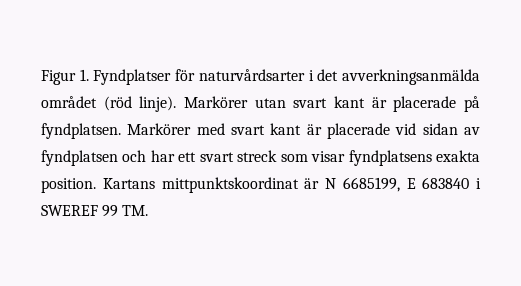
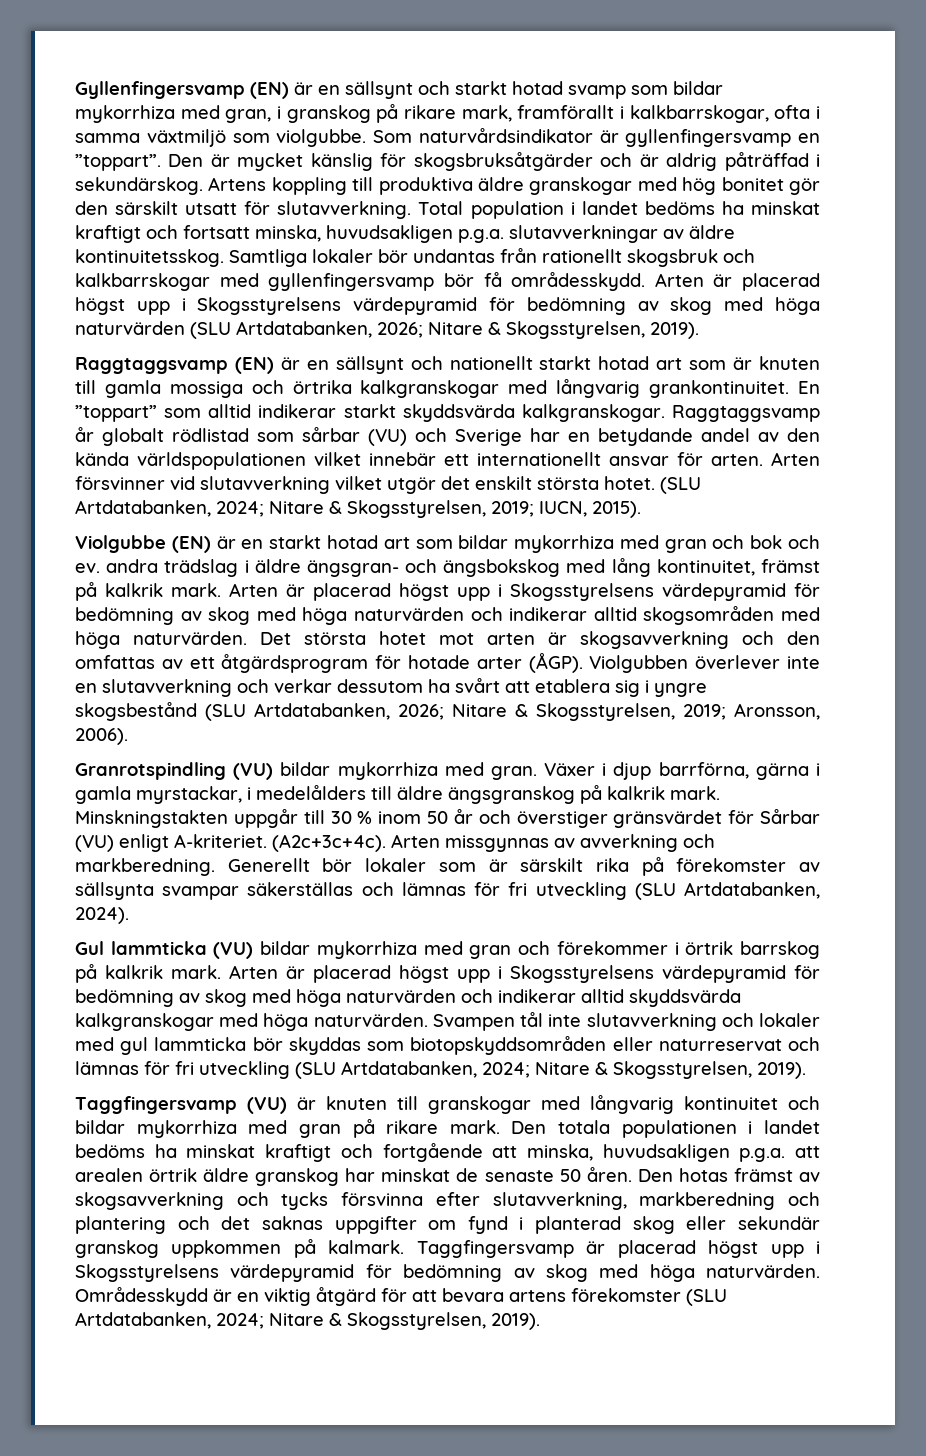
[41,69,481,85] [41,96,480,112] [41,123,480,139] [41,150,481,166] [41,177,481,193] [41,205,149,217] Figur 1. Fyndplatser för naturvårdsarter i det avverkningsanmälda området (röd linje). Markörer utan svart kant är placerade på fyndplatsen. Markörer med svart kant är placerade vid sidan av fyndplatsen och har ett svart streck som visar fyndplatsens exakta position. Kartans mittpunktskoordinat är N 6685199, E 683840 i SWEREF 99 TM. -> [75,81,723,99] [75,104,820,123] [75,128,820,147] [75,152,821,171] [75,177,820,195] [75,201,820,219] [75,225,735,243] [75,248,755,267] [75,272,820,291] [75,297,820,315] [75,321,699,339] [75,356,820,374] [75,379,821,398] [75,404,820,422] [75,427,820,446] [75,452,820,470] [75,476,701,494] [75,500,641,518] [75,535,821,553] [75,558,820,577] [75,582,820,601] [75,606,821,625] [75,631,820,649] [75,653,820,673] [75,678,707,697] [75,702,820,721] [75,728,128,745] [75,762,820,780] [75,785,720,804] [75,809,820,828] [75,834,715,852] [75,857,821,876] [75,882,820,900] [75,907,129,924] [75,941,821,959] [75,964,820,983] [75,989,741,1007] [75,1012,820,1031] [75,1036,820,1055] [75,1061,806,1079] [75,1095,820,1114] [75,1119,820,1138] [75,1143,821,1162] [75,1167,821,1186] [75,1192,820,1210] [75,1216,820,1234] [75,1239,821,1258] [75,1264,820,1282] [75,1287,727,1306] [75,1312,540,1330] Gyllenfingersvamp (EN) är en sällsynt och starkt hotad svamp som bildar mykorrhiza med gran, i granskog på rikare mark, framförallt i kalkbarrskogar, ofta i samma växtmiljö som violgubbe. Som naturvårdsindikator är gyllenfingersvamp en ”toppart”. Den är mycket känslig för skogsbruksåtgärder och är aldrig påträffad i sekundärskog. Artens koppling till produktiva äldre granskogar med hög bonitet gör den särskilt utsatt för slutavverkning. Total population i landet bedöms ha minskat kraftigt och fortsatt minska, huvudsakligen p.g.a. slutavverkningar av äldre kontinuitetsskog. Samtliga lokaler bör undantas från rationellt skogsbruk och kalkbarrskogar med gyllenfingersvamp bör få områdesskydd. Arten är placerad högst upp i Skogsstyrelsens värdepyramid för bedömning av skog med höga naturvärden (SLU Artdatabanken, 2026; Nitare & Skogsstyrelsen, 2019). // Raggtaggsvamp (EN) är en sällsynt och nationellt starkt hotad art som är knuten till gamla mossiga och örtrika kalkgranskogar med långvarig grankontinuitet. En ”toppart” som alltid indikerar starkt skyddsvärda kalkgranskogar. Raggtaggsvamp år globalt rödlistad som sårbar (VU) och Sverige har en betydande andel av den kända världspopulationen vilket innebär ett internationellt ansvar för arten. Arten försvinner vid slutavverkning vilket utgör det enskilt största hotet. (SLU Artdatabanken, 2024; Nitare & Skogsstyrelsen, 2019; IUCN, 2015). // Violgubbe (EN) är en starkt hotad art som bildar mykorrhiza med gran och bok och ev. andra trädslag i äldre ängsgran- och ängsbokskog med lång kontinuitet, främst på kalkrik mark. Arten är placerad högst upp i Skogsstyrelsens värdepyramid för bedömning av skog med höga naturvärden och indikerar alltid skogsområden med höga naturvärden. Det största hotet mot arten är skogsavverkning och den omfattas av ett åtgärdsprogram för hotade arter (ÅGP). Violgubben överlever inte en slutavverkning och verkar dessutom ha svårt att etablera sig i yngre skogsbestånd (SLU Artdatabanken, 2026; Nitare & Skogsstyrelsen, 2019; Aronsson, 2006). // Granrotspindling (VU) bildar mykorrhiza med gran. Växer i djup barrförna, gärna i gamla myrstackar, i medelålders till äldre ängsgranskog på kalkrik mark. Minskningstakten uppgår till 30 % inom 50 år och överstiger gränsvärdet för Sårbar (VU) enligt A-kriteriet. (A2c+3c+4c). Arten missgynnas av avverkning och markberedning. Generellt bör lokaler som är särskilt rika på förekomster av sällsynta svampar säkerställas och lämnas för fri utveckling (SLU Artdatabanken, 2024). // Gul lammticka (VU) bildar mykorrhiza med gran och förekommer i örtrik barrskog på kalkrik mark. Arten är placerad högst upp i Skogsstyrelsens värdepyramid för bedömning av skog med höga naturvärden och indikerar alltid skyddsvärda kalkgranskogar med höga naturvärden. Svampen tål inte slutavverkning och lokaler med gul lammticka bör skyddas som biotopskyddsområden eller naturreservat och lämnas för fri utveckling (SLU Artdatabanken, 2024; Nitare & Skogsstyrelsen, 2019). // Taggfingersvamp (VU) är knuten till granskogar med långvarig kontinuitet och bildar mykorrhiza med gran på rikare mark. Den totala populationen i landet bedöms ha minskat kraftigt och fortgående att minska, huvudsakligen p.g.a. att arealen örtrik äldre granskog har minskat de senaste 50 åren. Den hotas främst av skogsavverkning och tycks försvinna efter slutavverkning, markberedning och plantering och det saknas uppgifter om fynd i planterad skog eller sekundär granskog uppkommen på kalmark. Taggfingersvamp är placerad högst upp i Skogsstyrelsens värdepyramid för bedömning av skog med höga naturvärden. Områdesskydd är en viktig åtgärd för att bevara artens förekomster (SLU Artdatabanken, 2024; Nitare & Skogsstyrelsen, 2019).

